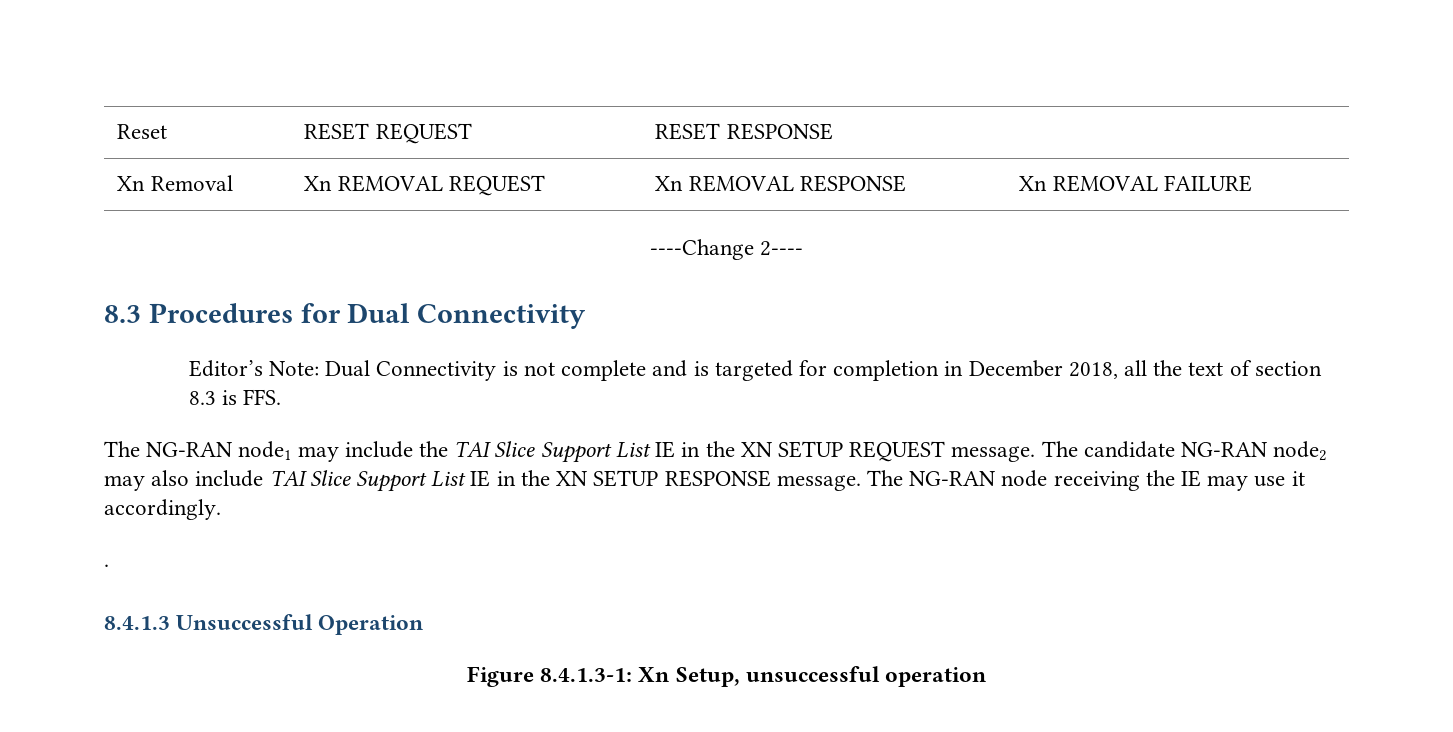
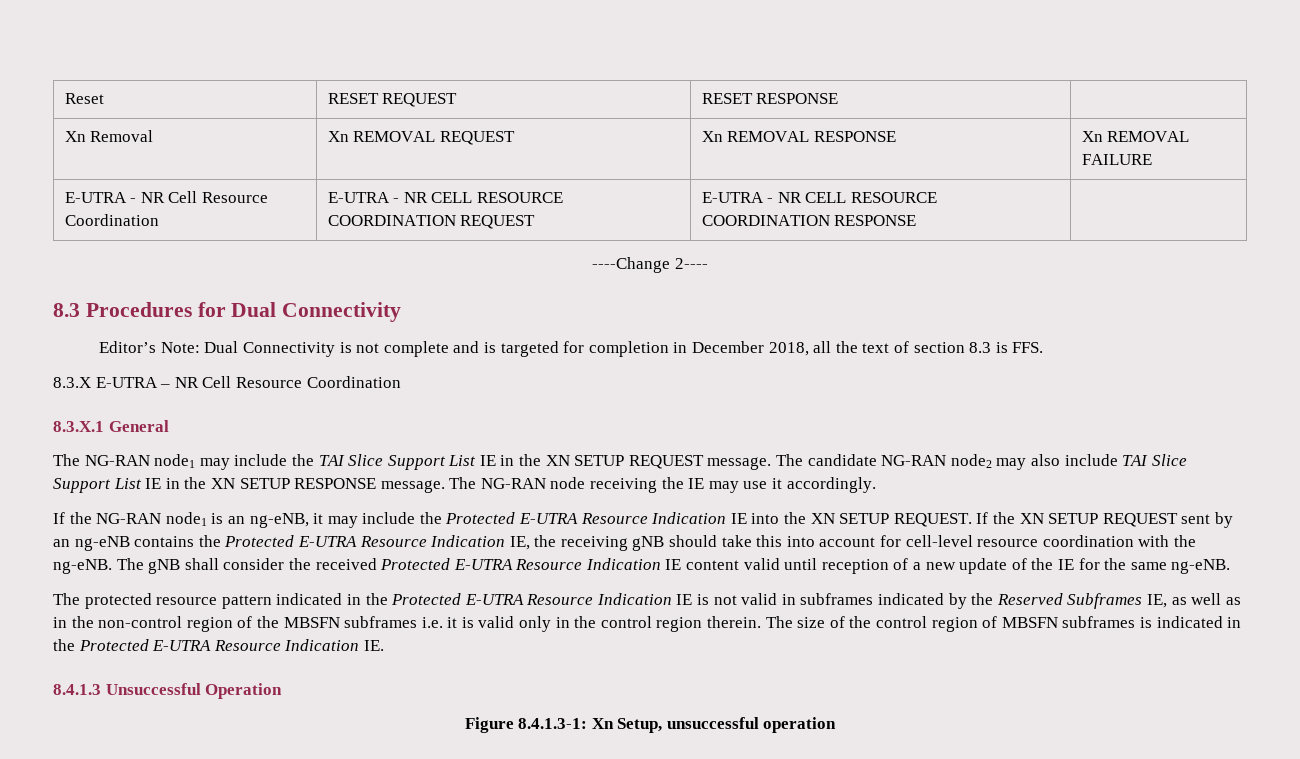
(1252, 183) none -> [64,191,268,203] [64,214,159,226] [327,192,563,203] [327,215,536,229] [701,192,937,203] [701,215,917,226] // E-UTRA - NR Cell Resource Coordination | E-UTRA - NR CELL RESOURCE COORDINATION REQUEST | E-UTRA - NR CELL RESOURCE COORDINATION RESPONSE |
(282, 397) none -> [53,376,401,388] [53,420,169,432] // 8.3.X E-UTRA – NR Cell Resource Coordination // 8.3.X.1 General
[104,564,109,567] . -> [53,512,1233,528] [53,535,1196,551] [53,558,1231,574] [53,593,1241,609] [53,616,1242,632] [53,639,384,651] If the NG-RAN node1 is an ng-eNB, it may include the Protected E-UTRA Resource Indication IE into the XN SETUP REQUEST. If the XN SETUP REQUEST sent by an ng-eNB contains the Protected E-UTRA Resource Indication IE, the receiving gNB should take this into account for cell-level resource coordination with the ng-eNB. The gNB shall consider the received Protected E-UTRA Resource Indication IE content valid until reception of a new update of the IE for the same ng-eNB. // The protected resource pattern indicated in the Protected E-UTRA Resource Indication IE is not valid in subframes indicated by the Reserved Subframes IE, as well as in the non-control region of the MBSFN subframes i.e. it is valid only in the control region therein. The size of the control region of MBSFN subframes is indicated in the Protected E-UTRA Resource Indication IE.

